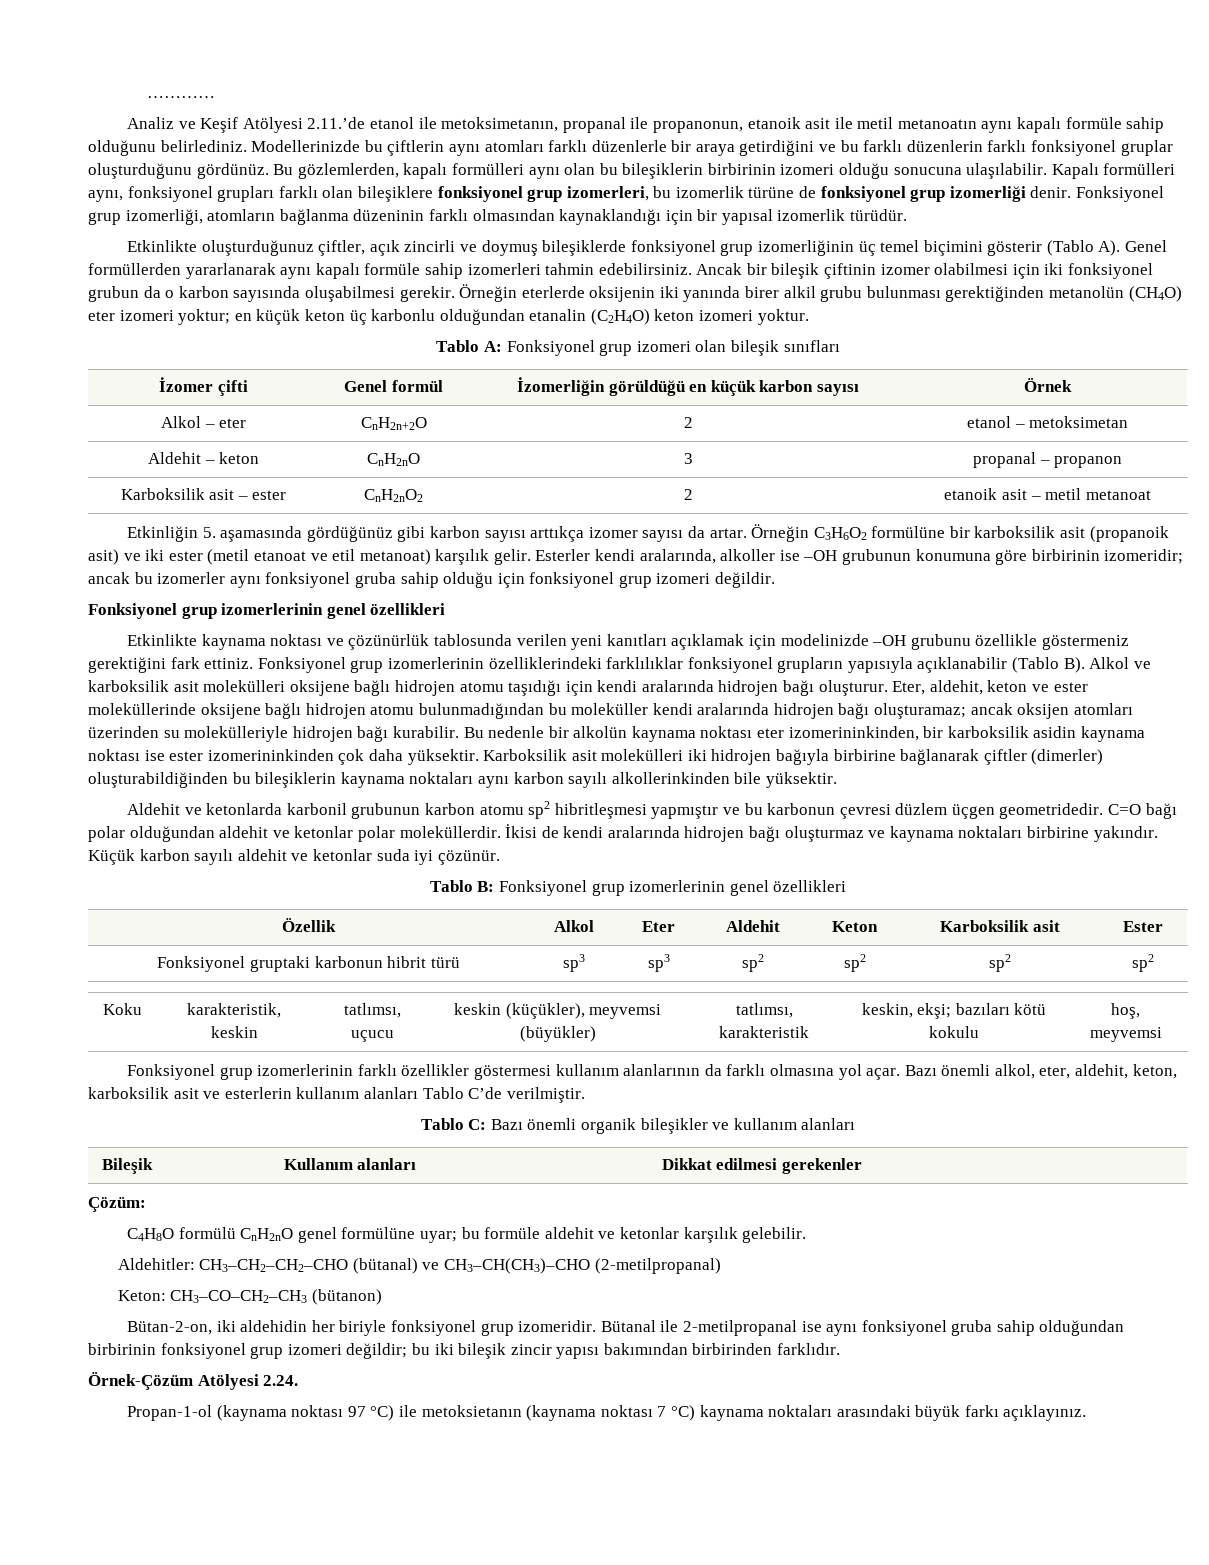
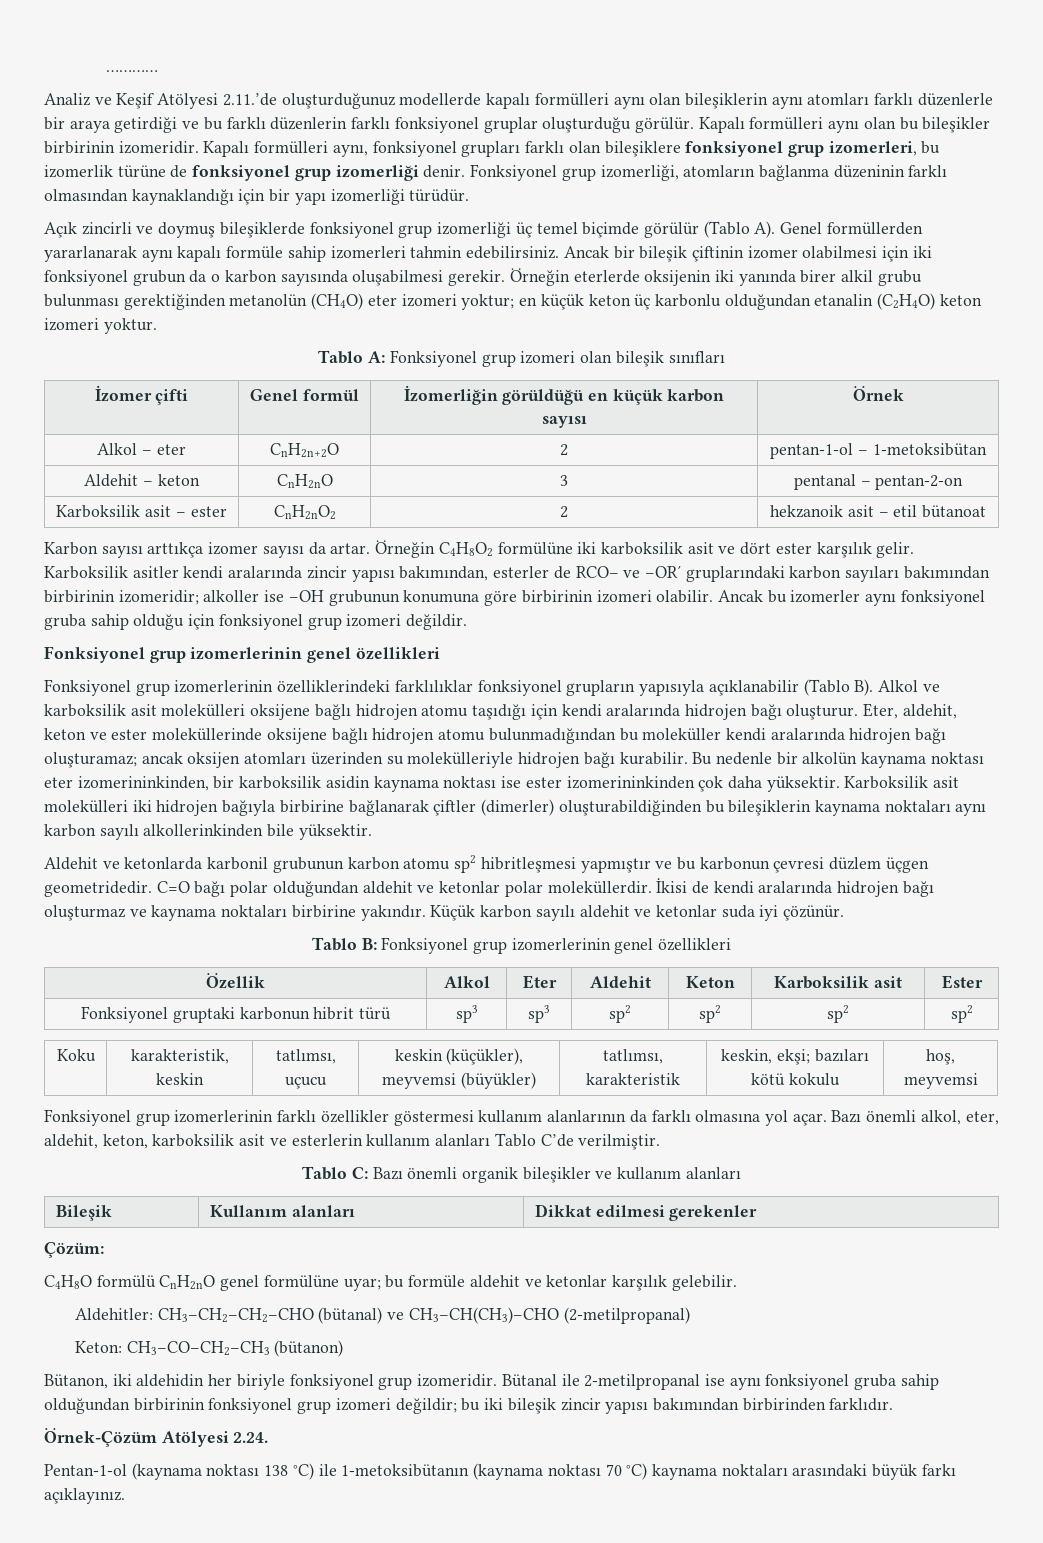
[369,117,1165,133] [88,140,445,156] etanol ile metoksimetanın, propanal ile propanonun, etanoik asit ile metil metanoatın aynı kapalı formüle sahip olduğunu belirlediniz. Modellerinizde bu çiftlerin -> [281,93,768,109] oluşturduğunuz modellerde kapalı formülleri aynı olan bileşiklerin
[739,140,815,156] getirdiğini -> [114,117,178,133] getirdiği
[88,163,1048,179] oluşturduğunu gördünüz. Bu gözlemlerden, kapalı formülleri aynı olan bu bileşiklerin birbirinin izomeri olduğu sonucuna ulaşılabilir. -> [542,117,991,133] [44,141,199,154] oluşturduğu görülür. Kapalı formülleri aynı olan bu bileşikler birbirinin izomeridir.
[721,209,846,225] yapısal izomerlik -> [294,189,405,205] yapı izomerliği
[127,240,400,256] Etkinlikte oluşturduğunuz çiftler, açık -> [44,222,77,238] Açık
[757,240,854,256] izomerliğinin -> [437,222,512,238] izomerliği
[923,240,1043,256] biçimini gösterir -> [582,222,699,238] biçimde görülür
[966,416,1129,428] etanol – metoksimetan -> [770,443,987,459] pentan-1-ol – 1-metoksibütan
[972,452,1123,468] propanal – propanon -> [793,474,964,490] pentanal – pentan-2-on
[944,488,1151,500] [127,526,480,542] etanoik asit – metil metanoat // Etkinliğin 5. aşamasında gördüğünüz gibi karbon -> [770,505,986,518] [44,542,98,555] hekzanoik asit – etil bütanoat // Karbon
[813,526,1169,542] [88,549,716,565] C3H6O2 formülüne bir karboksilik asit (propanoik asit) ve iki ester (metil etanoat ve etil metanoat) karşılık gelir. Esterler kendi aralarında, -> [438,542,915,558] [44,566,990,582] [44,590,199,605] C4H8O2 formülüne iki karboksilik asit ve dört ester karşılık gelir. Karboksilik asitler kendi aralarında zincir yapısı bakımından, esterler de RCO– ve –OR′ gruplarındaki karbon sayıları bakımından birbirinin izomeridir;
[1104,549,1184,564] [88,572,130,584] izomeridir; ancak -> [596,590,763,603] izomeri olabilir. Ancak
[127,634,1129,650] [88,657,254,673] Etkinlikte kaynama noktası ve çözünürlük tablosunda verilen yeni kanıtları açıklamak için modelinizde –OH grubunu özellikle göstermeniz gerektiğini fark ettiniz. -> (440, 653) none
[127,1321,213,1335] Bütan-2-on, -> [44,1374,108,1389] Bütanon,
[127,1405,366,1421] Propan-1-ol (kaynama noktası 97 -> [44,1463,289,1480] Pentan-1-ol (kaynama noktası 138
[421,1405,667,1421] metoksietanın (kaynama noktası 7 -> [341,1463,622,1480] 1-metoksibütanın (kaynama noktası 70

